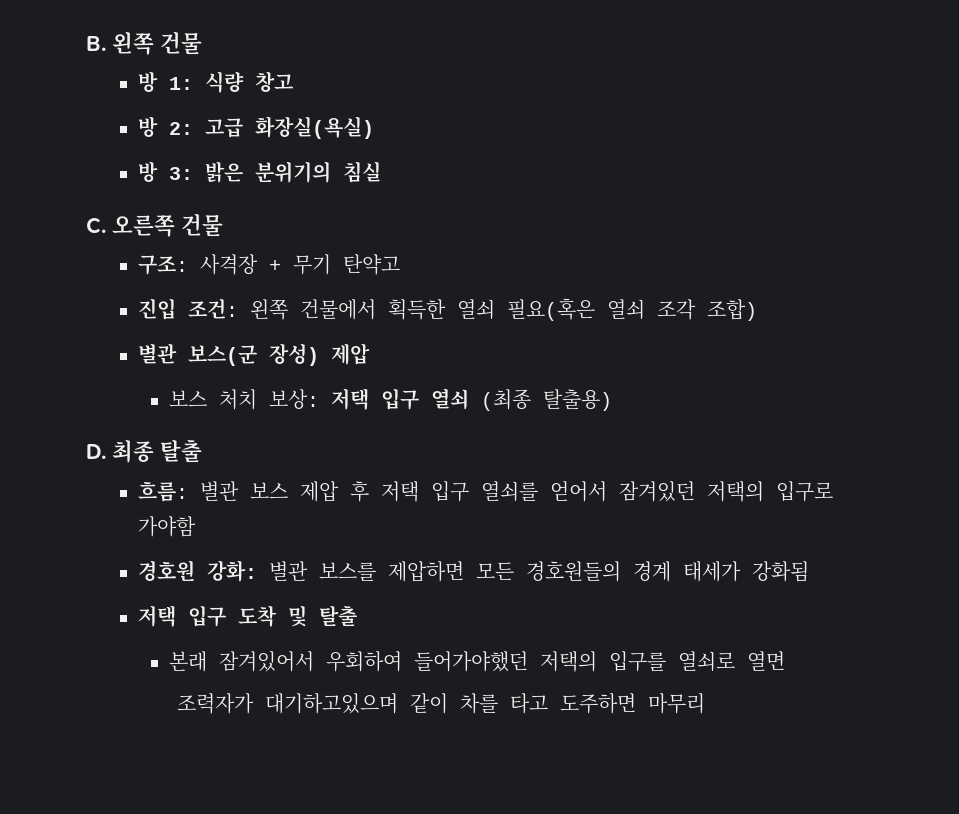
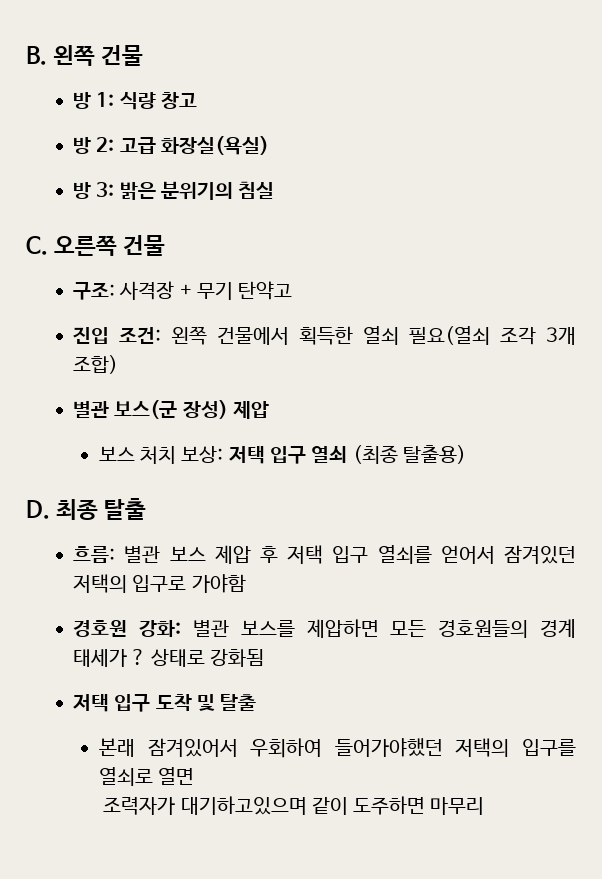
[507,298,697,321] 필요(혹은 열쇠 조각 -> [409,326,576,345] 필요(열쇠 조각 3개
(742, 571) none -> [132,649,205,667] ? 상태로
[460,693,549,714] 차를 타고 -> (348, 806) none

